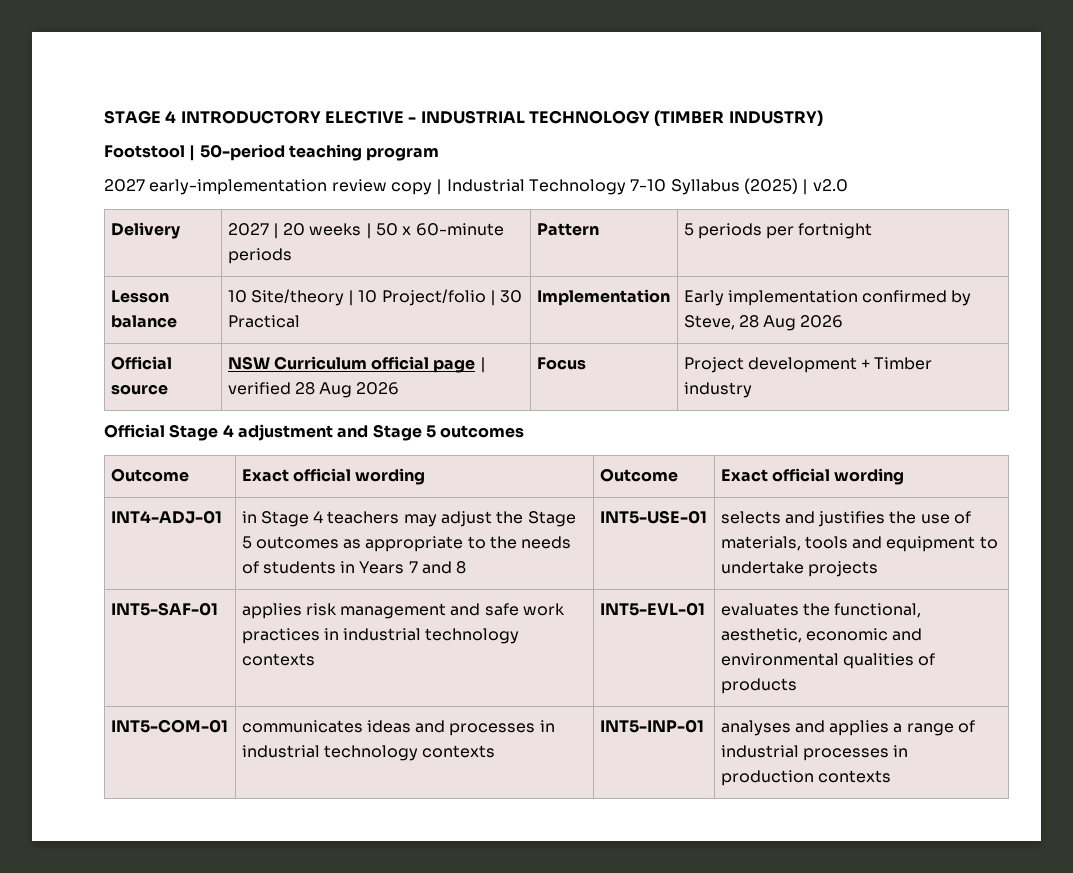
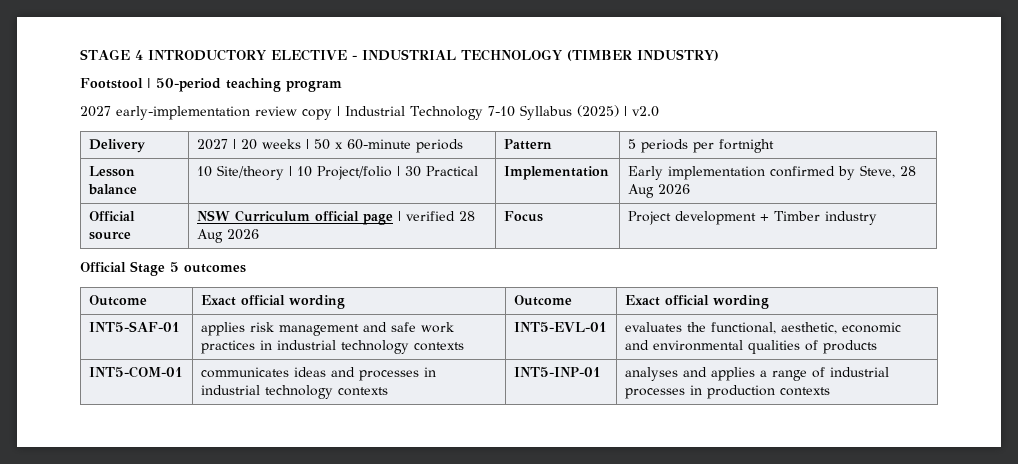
[222,424,422,441] 4 adjustment and Stage -> (165, 268) none
[110,510,222,524] [241,511,576,527] [241,536,572,552] [241,561,467,574] [599,510,707,524] [720,511,972,527] [720,536,998,552] [720,561,878,577] // INT4-ADJ-01 | in Stage 4 teachers may adjust the Stage 5 outcomes as appropriate to the needs of students in Years 7 and 8 | INT5-USE-01 | selects and justifies the use of materials, tools and equipment to undertake projects -> (770, 302) none

